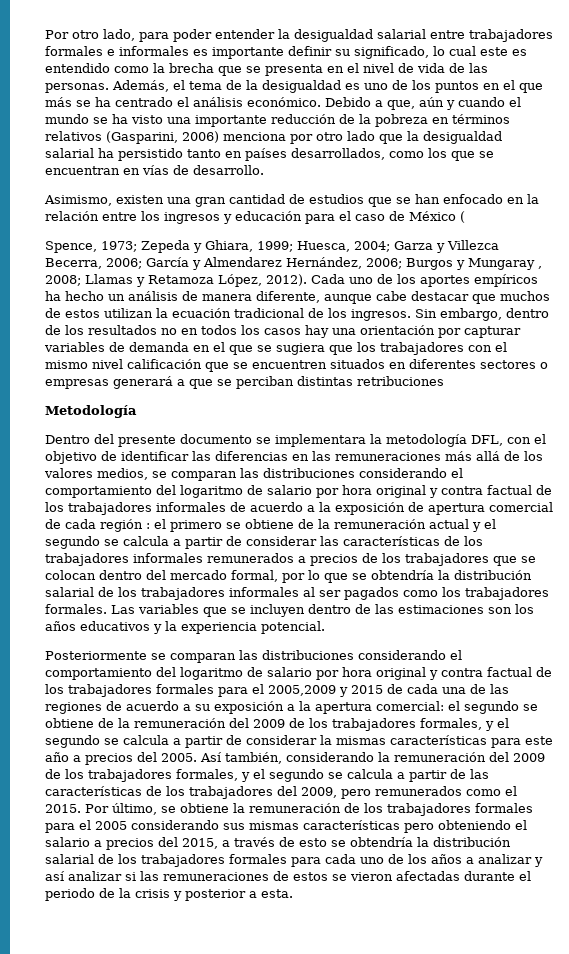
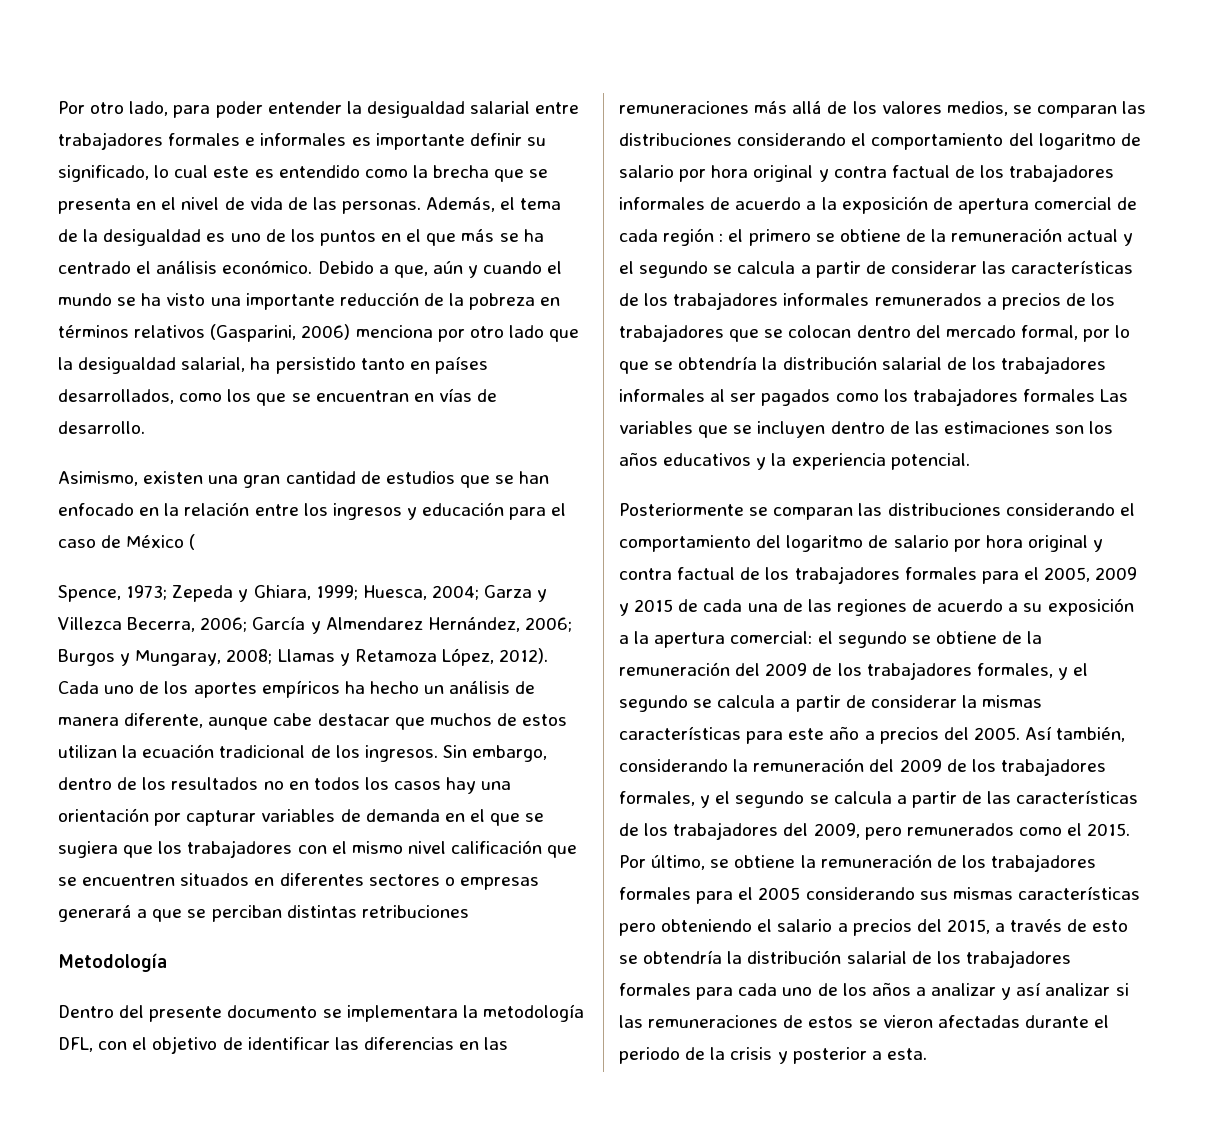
[45,148,94,158] salarial -> [181,357,246,372] salarial,
[468,258,542,270] Mungaray , -> [135,650,222,666] Mungaray,
[45,604,107,614] formales. -> [1022,389,1095,402] formales
[268,685,336,696] 2005,2009 -> [1044,567,1138,582] 2005, 2009

